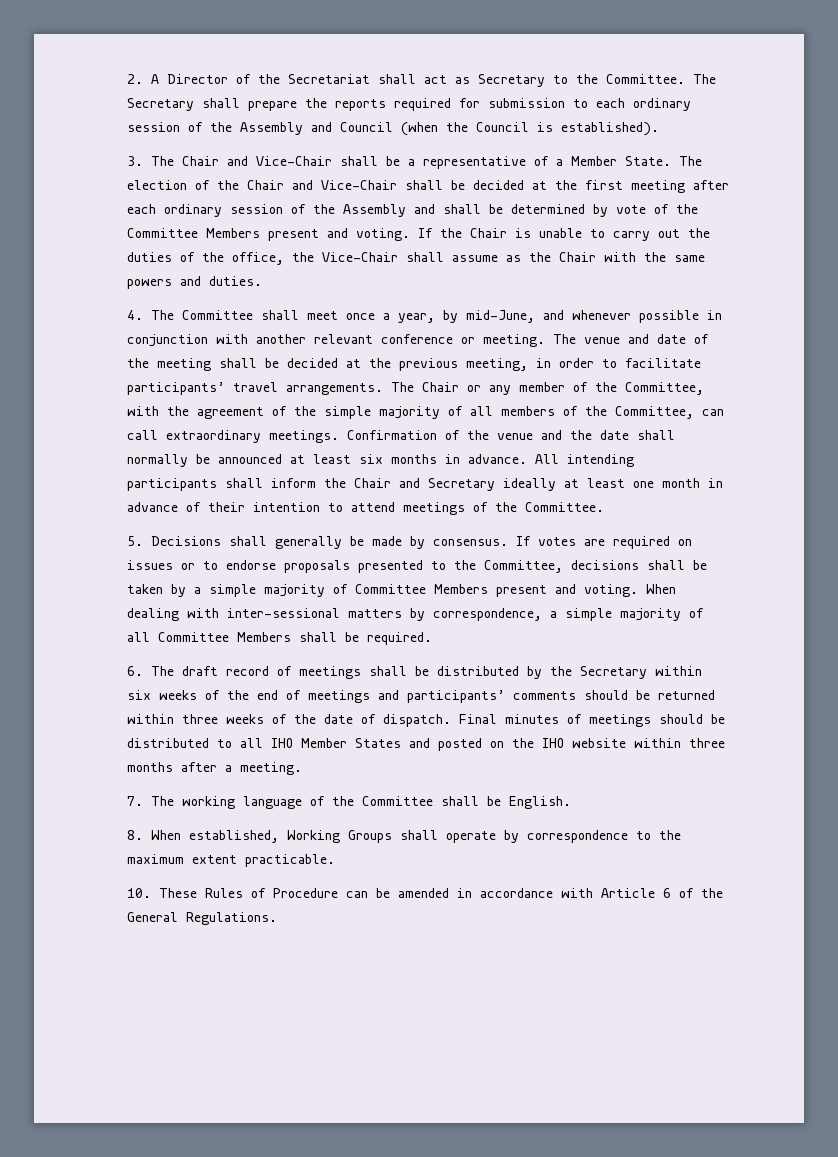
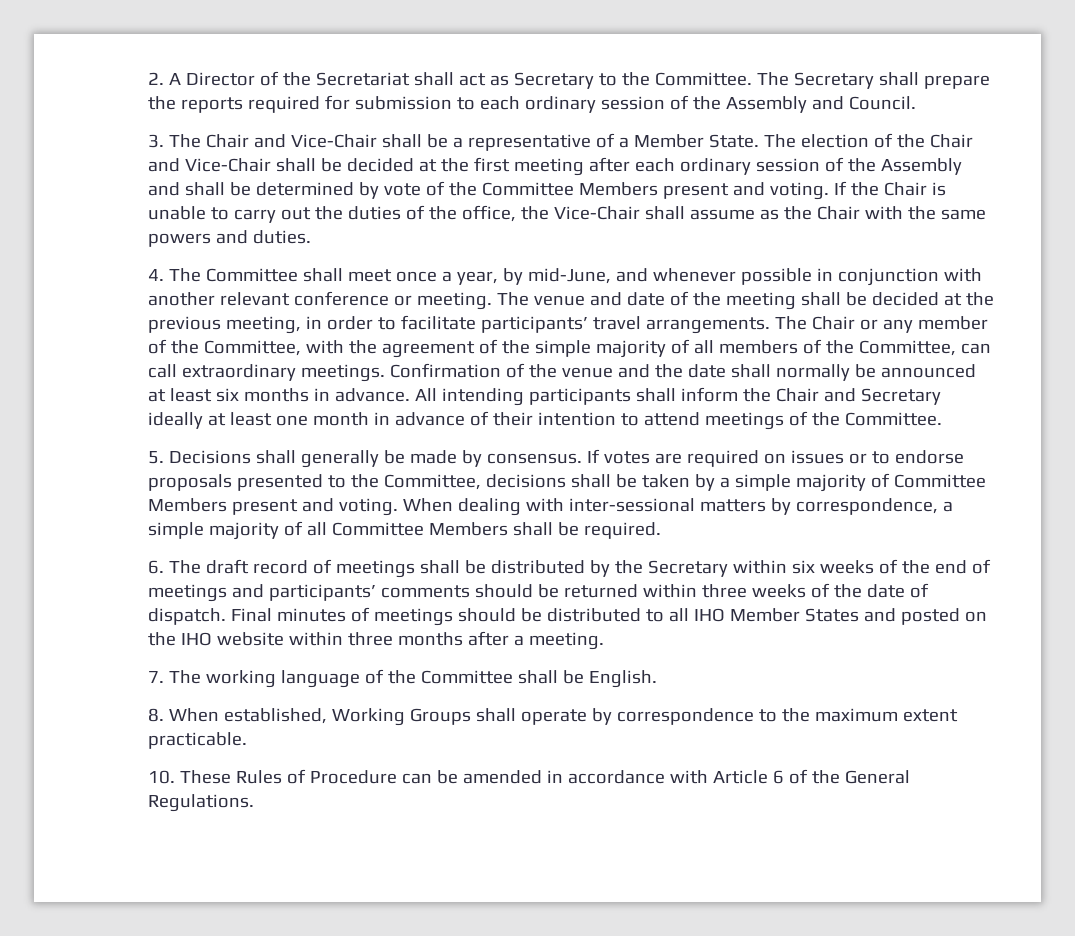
[340,122,660,136] Council (when the Council is established). -> [849,96,917,110] Council.

